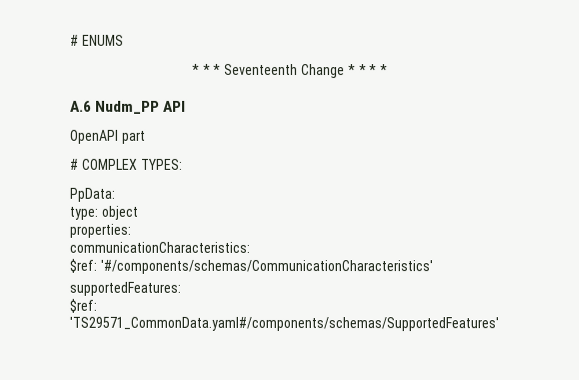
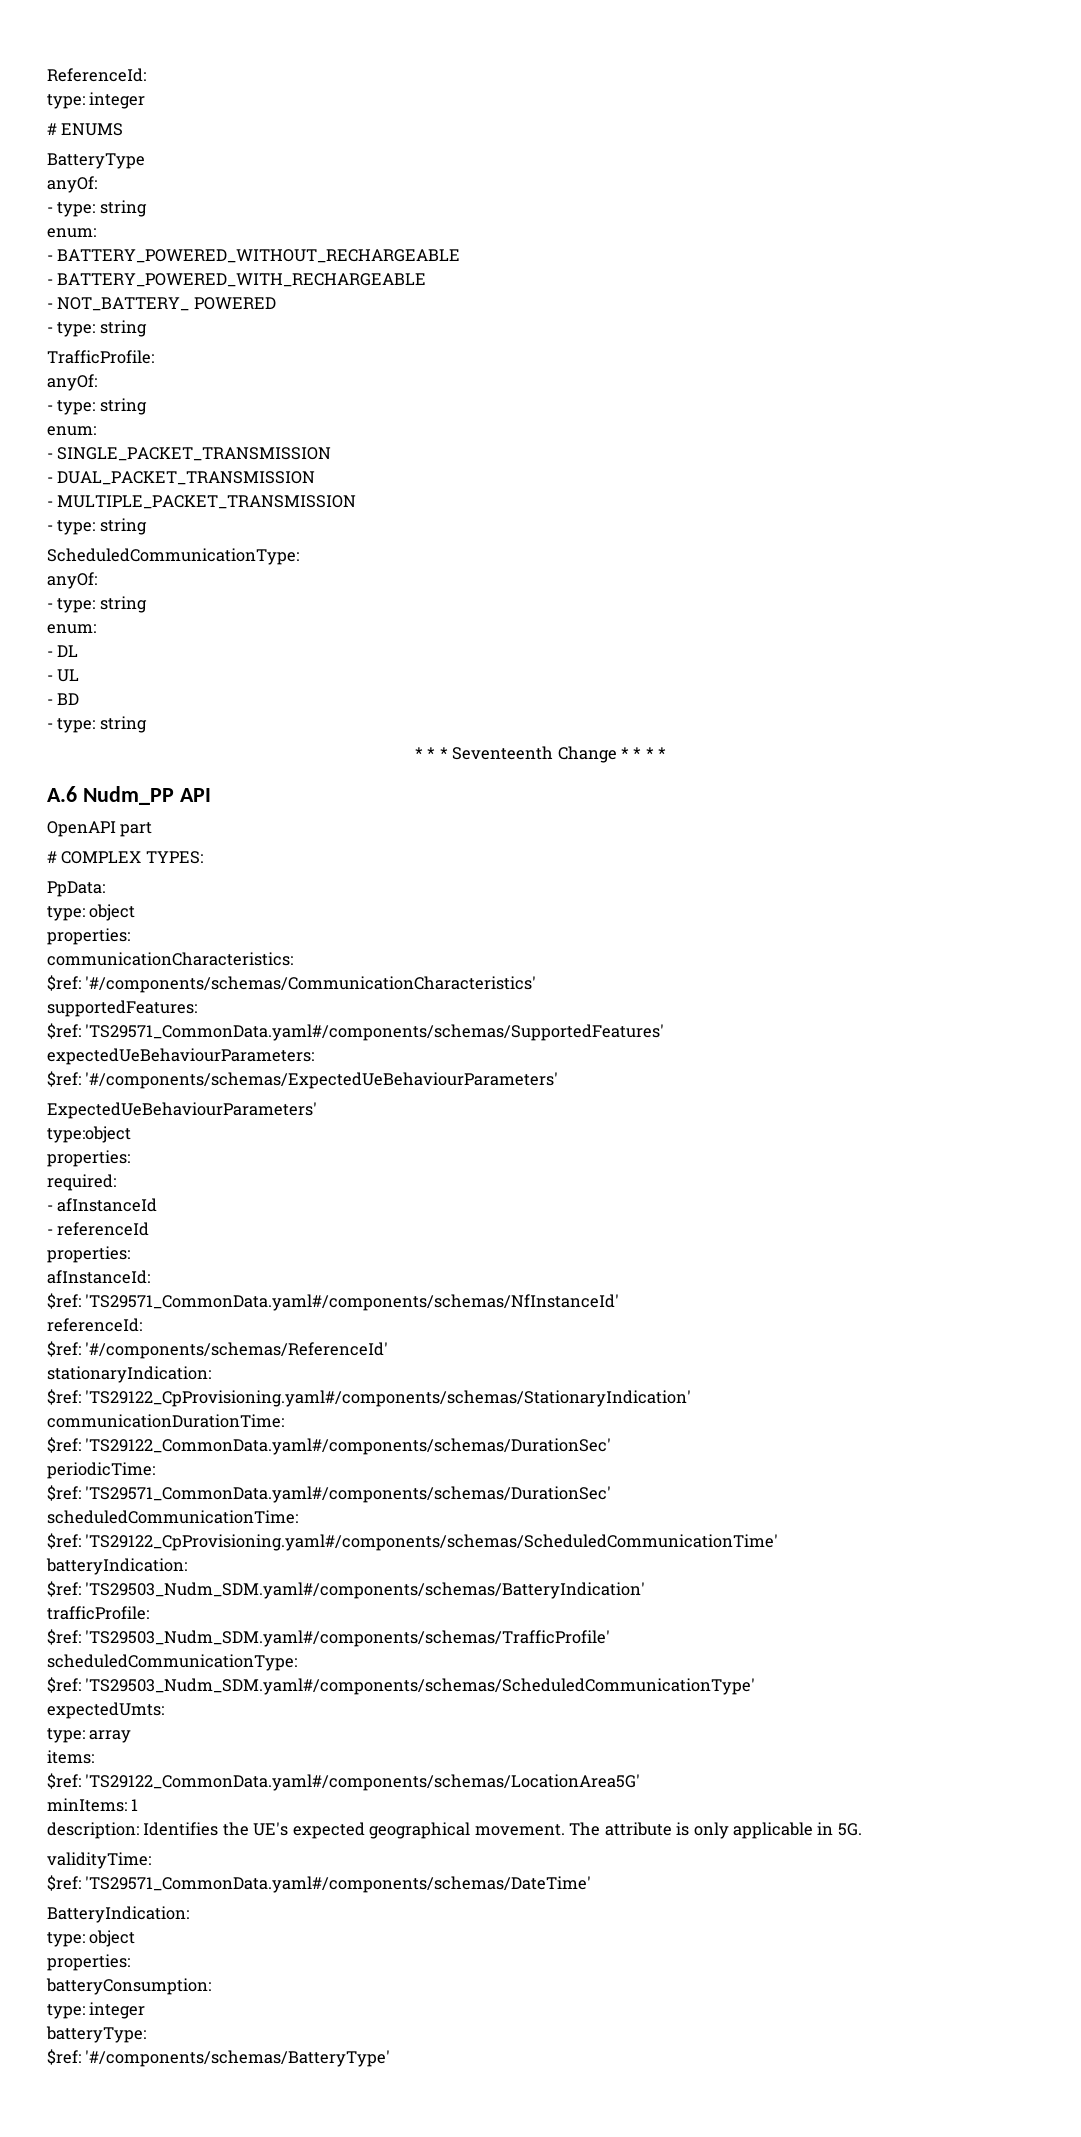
(70, 40) none -> [47,68,146,82] [47,92,146,109] ReferenceId: // type: integer //
(124, 40) none -> [47,153,145,169] [47,176,97,193] [47,200,147,217] [47,228,96,238] [47,249,461,263] [47,273,427,287] [47,297,276,311] [47,320,147,337] [47,350,154,364] [47,374,97,391] [47,398,147,415] [47,426,96,436] [47,447,332,461] [47,471,316,485] [47,495,357,509] [47,518,147,535] [47,548,299,565] [47,572,97,589] [47,596,147,613] [47,624,96,634] [47,645,79,657] [47,669,80,682] [47,693,80,705] [47,716,147,733] // BatteryType // anyOf: // - type: string // enum: // - BATTERY_POWERED_WITHOUT_RECHARGEABLE // - BATTERY_POWERED_WITH_RECHARGEABLE // - NOT_BATTERY_ POWERED // - type: string // TrafficProfile: // anyOf: // - type: string // enum: // - SINGLE_PACKET_TRANSMISSION // - DUAL_PACKET_TRANSMISSION // - MULTIPLE_PACKET_TRANSMISSION // - type: string // ScheduledCommunicationType: // anyOf: // - type: string // enum: // - DL // - UL // - BD // - type: string
(499, 324) none -> [47,1048,314,1065] [47,1071,559,1089] [47,1102,317,1119] [47,1126,131,1143] [47,1150,130,1167] [47,1174,116,1191] [47,1198,158,1212] [47,1222,150,1236] [47,1246,130,1263] [47,1270,150,1284] [47,1293,620,1311] [47,1318,142,1332] [47,1341,389,1359] [47,1366,211,1383] [47,1389,692,1407] [47,1414,284,1428] [47,1437,612,1455] [47,1462,155,1479] [47,1485,612,1503] [47,1510,298,1524] [47,1533,779,1551] [46,1558,187,1575] [47,1581,646,1599] [47,1606,149,1620] [47,1629,611,1647] [47,1654,297,1671] [47,1677,756,1695] [47,1702,164,1719] [47,1728,132,1743] [47,1750,94,1764] [47,1773,641,1791] [47,1798,139,1812] [47,1822,862,1839] [47,1852,151,1869] [47,1875,592,1893] [47,1906,189,1923] [47,1930,136,1947] [47,1954,130,1971] [46,1978,211,1995] [47,2002,146,2019] [46,2026,146,2043] [47,2049,391,2067] // expectedUeBehaviourParameters: // $ref: '#/components/schemas/ExpectedUeBehaviourParameters' // ExpectedUeBehaviourParameters' // type:object // properties: // required: // - afInstanceId // - referenceId // properties: // afInstanceId: // $ref: 'TS29571_CommonData.yaml#/components/schemas/NfInstanceId' // referenceId: // $ref: '#/components/schemas/ReferenceId' // stationaryIndication: // $ref: 'TS29122_CpProvisioning.yaml#/components/schemas/StationaryIndication' // communicationDurationTime: // $ref: 'TS29122_CommonData.yaml#/components/schemas/DurationSec' // periodicTime: // $ref: 'TS29571_CommonData.yaml#/components/schemas/DurationSec' // scheduledCommunicationTime: // $ref: 'TS29122_CpProvisioning.yaml#/components/schemas/ScheduledCommunicationTime' // batteryIndication: // $ref: 'TS29503_Nudm_SDM.yaml#/components/schemas/BatteryIndication' // trafficProfile: // $ref: 'TS29503_Nudm_SDM.yaml#/components/schemas/TrafficProfile' // scheduledCommunicationType: // $ref: 'TS29503_Nudm_SDM.yaml#/components/schemas/ScheduledCommunicationType' // expectedUmts: // type: array // items: // $ref: 'TS29122_CommonData.yaml#/components/schemas/LocationArea5G' // minItems: 1 // description: Identifies the UE's expected geographical movement. The attribute is only applicable in 5G. // validityTime: // $ref: 'TS29571_CommonData.yaml#/components/schemas/DateTime' // BatteryIndication: // type: object // properties: // batteryConsumption: // type: integer // batteryType: // $ref: '#/components/schemas/BatteryType'

